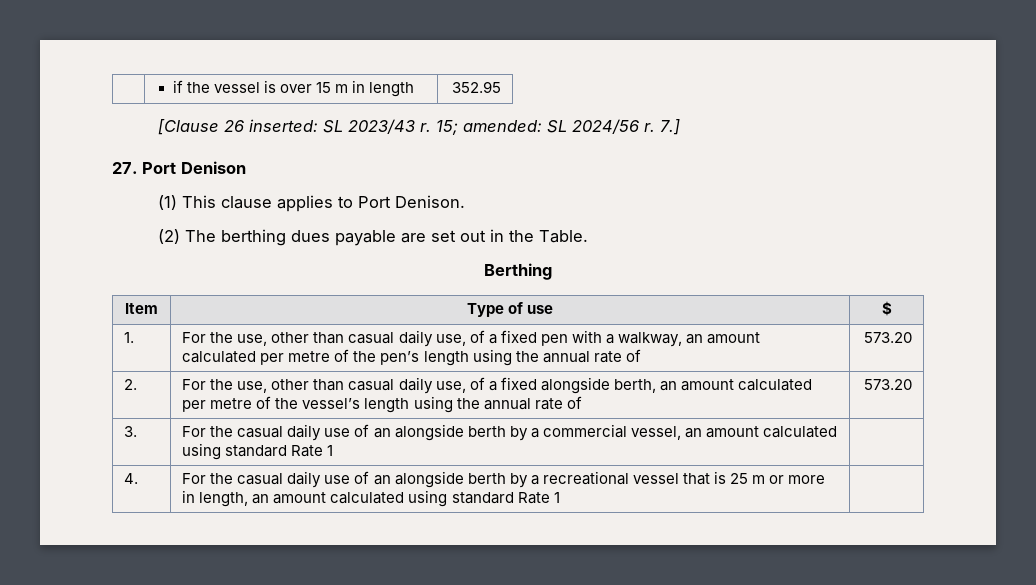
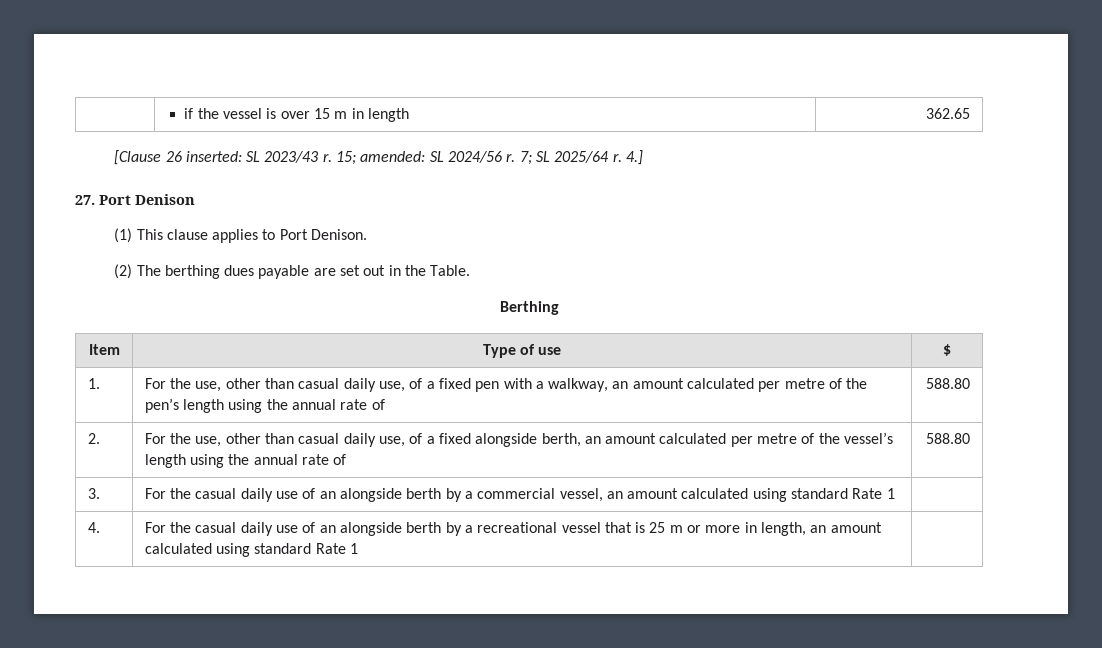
[451,81,501,93] 352.95 -> [926,108,971,119] 362.65
[659,119,680,135] 7.] -> [519,150,643,165] 7; SL 2025/64 r. 4.]
[863,332,912,343] 573.20 -> [926,378,971,389] 588.80
[863,379,912,390] 573.20 -> [926,433,971,444] 588.80

